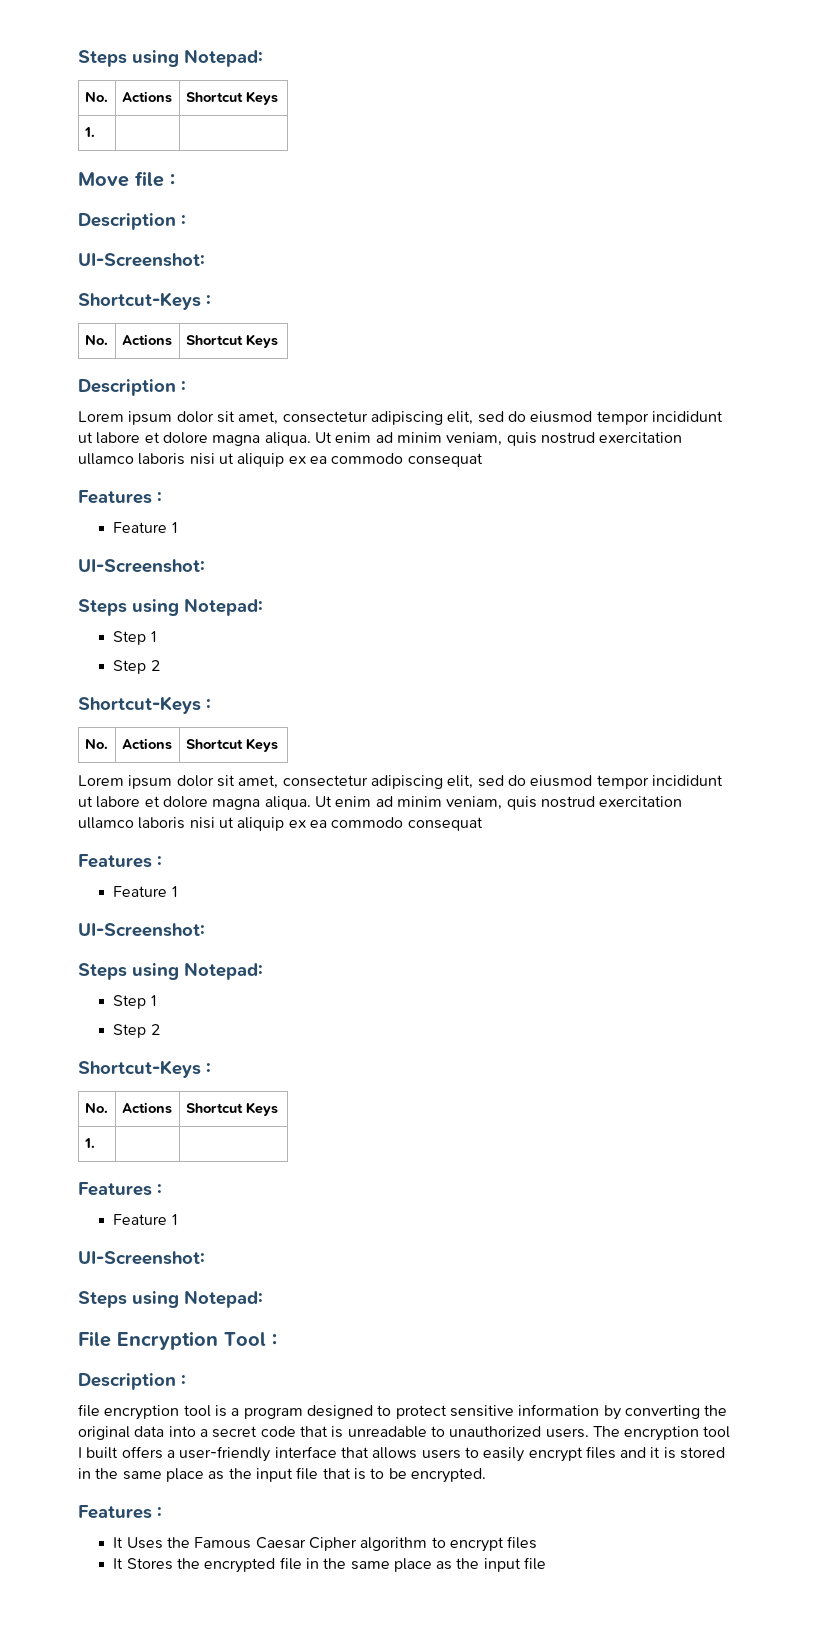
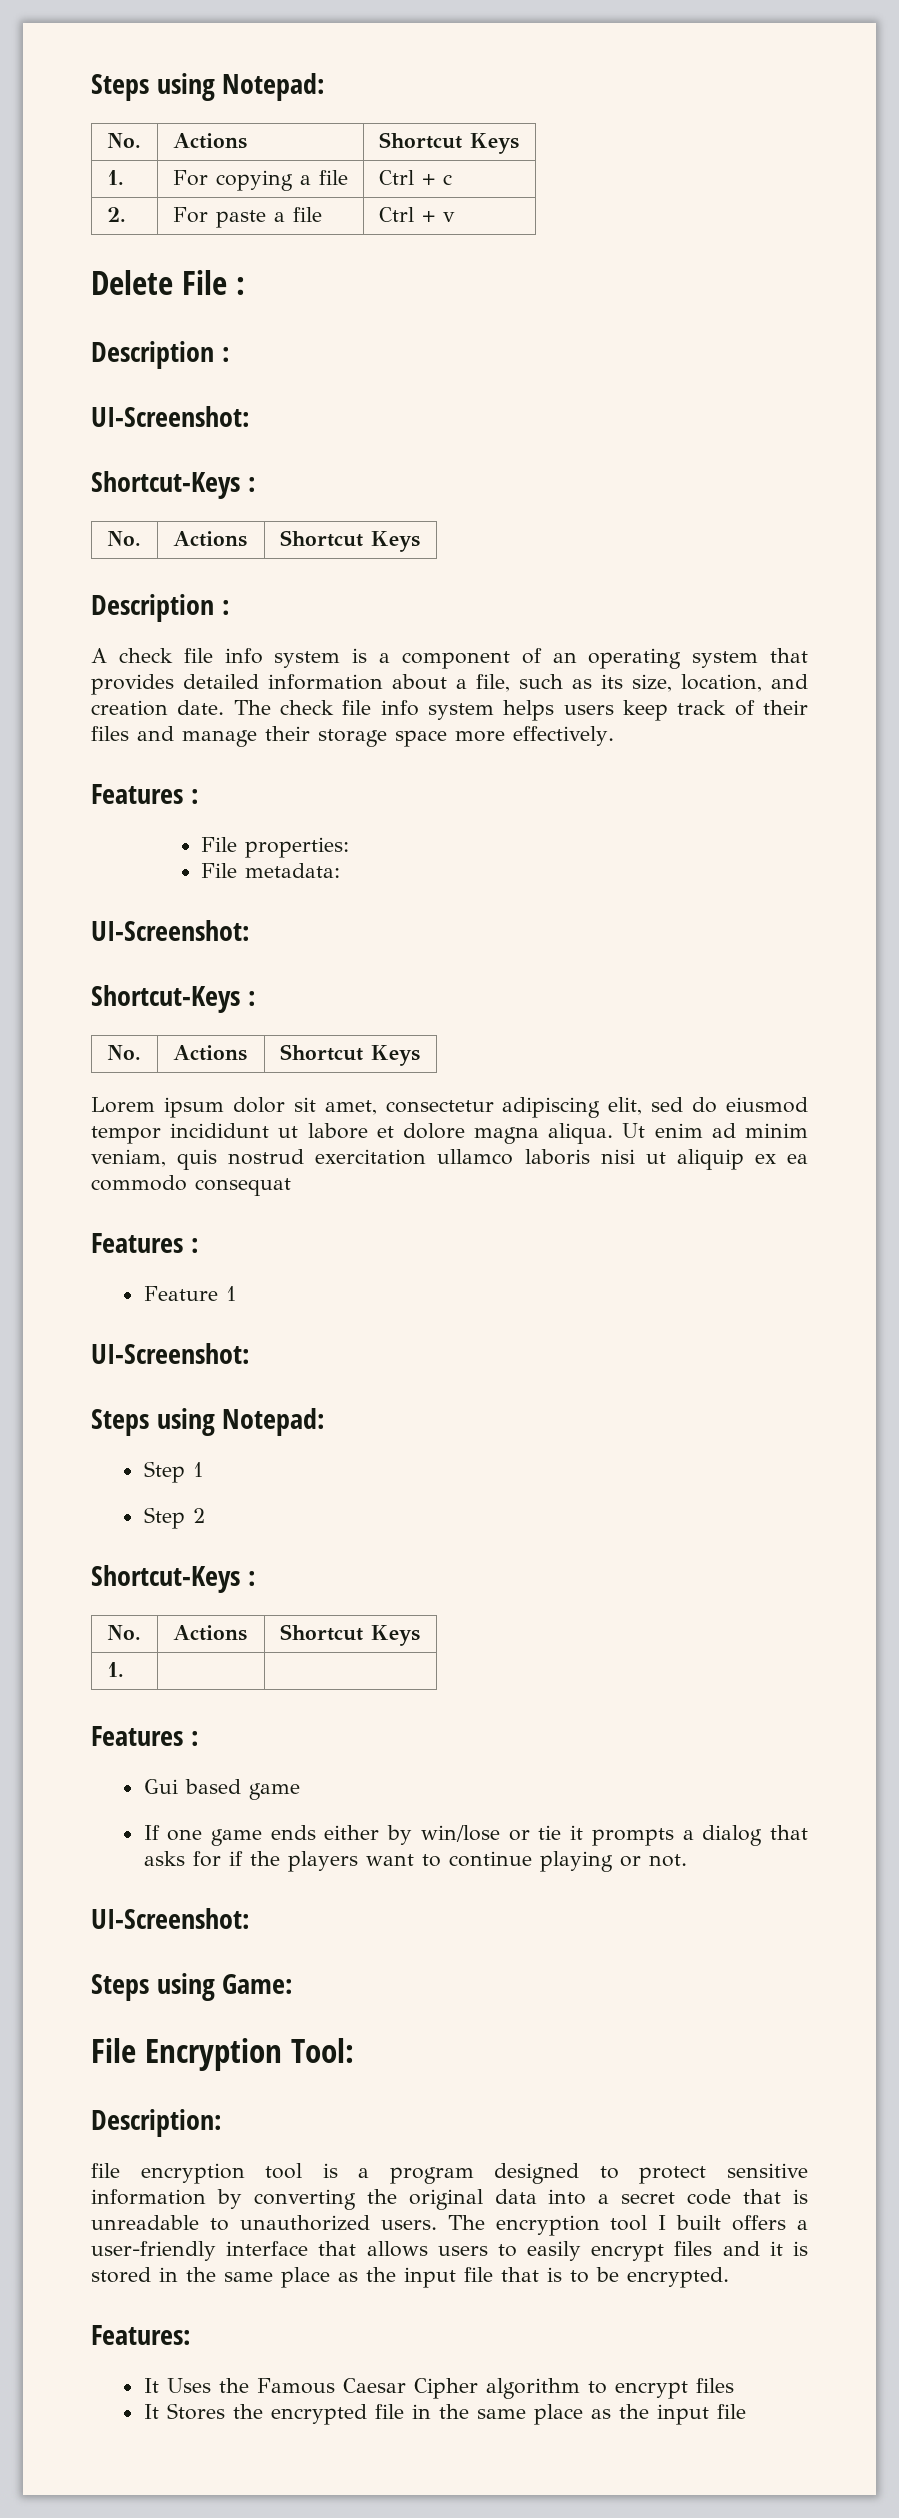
[78,171,164,187] | // Move file -> [172,170,348,191] [378,170,452,185] [106,207,126,222] [172,207,322,228] [378,207,455,222] [91,270,227,295] For copying a file | Ctrl + c // 2. | For paste a file | Ctrl + v // Delete File
[78,411,723,425] [78,432,683,446] [78,453,483,467] [78,490,162,504] [113,522,177,533] [78,559,205,573] [78,598,263,616] [113,631,156,645] [113,660,160,674] Lorem ipsum dolor sit amet, consectetur adipiscing elit, sed do eiusmod tempor incididunt ut labore et dolore magna aliqua. Ut enim ad minim veniam, quis nostrud exercitation ullamco laboris nisi ut aliquip ex ea commodo consequat // Features : // Feature 1 // UI-Screenshot: // Steps using Notepad: // Step 1 // Step 2 -> [91,648,808,669] [91,674,808,695] [91,700,809,721] [91,726,614,747] [91,784,199,804] [201,837,350,858] [201,863,341,878] [91,920,250,941] A check file info system is a component of an operating system that provides detailed information about a file, such as its size, location, and creation date. The check file info system helps users keep track of their files and manage their storage space more effectively. // Features : // File properties: // File metadata: // UI-Screenshot:
[113,1214,177,1225] [78,1251,205,1265] [78,1290,263,1308] Feature 1 // UI-Screenshot: // Steps using Notepad: -> [143,1779,300,1800] [143,1825,808,1846] [143,1851,687,1872] [91,1908,250,1929] [91,1973,294,2001] Gui based game // If one game ends either by win/lose or tie it prompts a dialog that asks for if the players want to continue playing or not. // UI-Screenshot: // Steps using Game:
[224,1332,277,1346] [78,1373,186,1390] Tool : // Description : -> [290,2038,354,2063] [91,2109,222,2137] Tool: // Description:
[78,1505,162,1519] Features : -> [91,2325,191,2345] Features:

